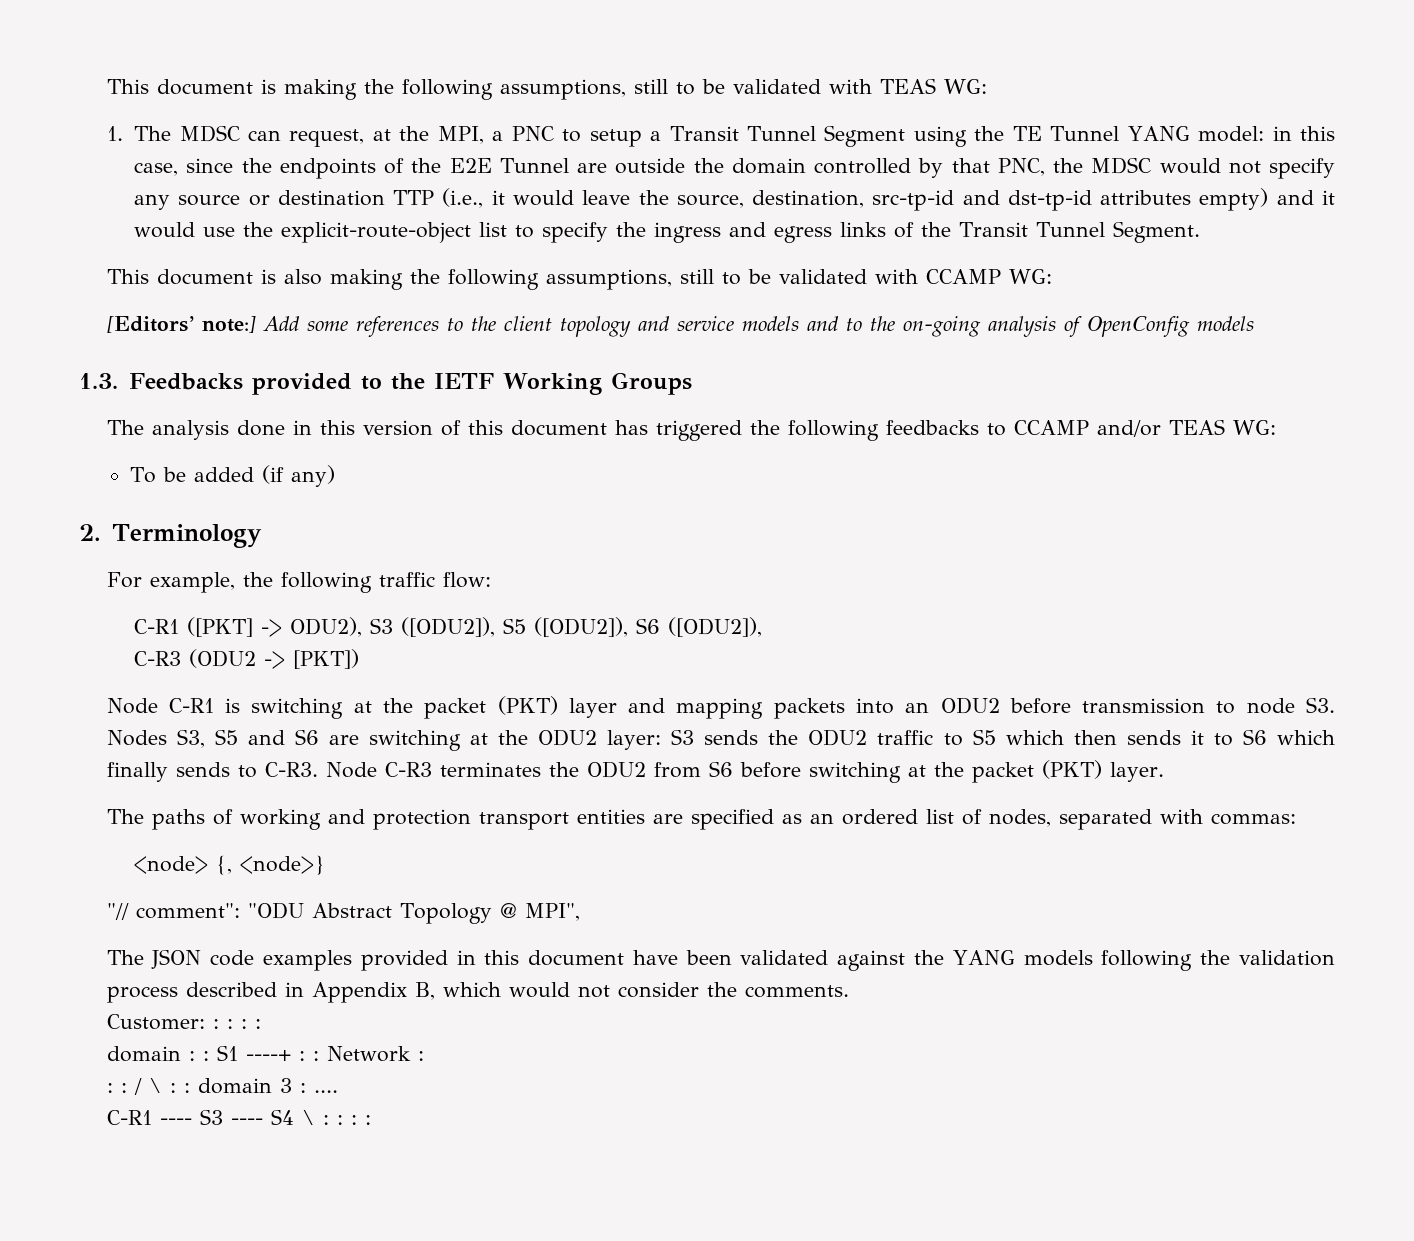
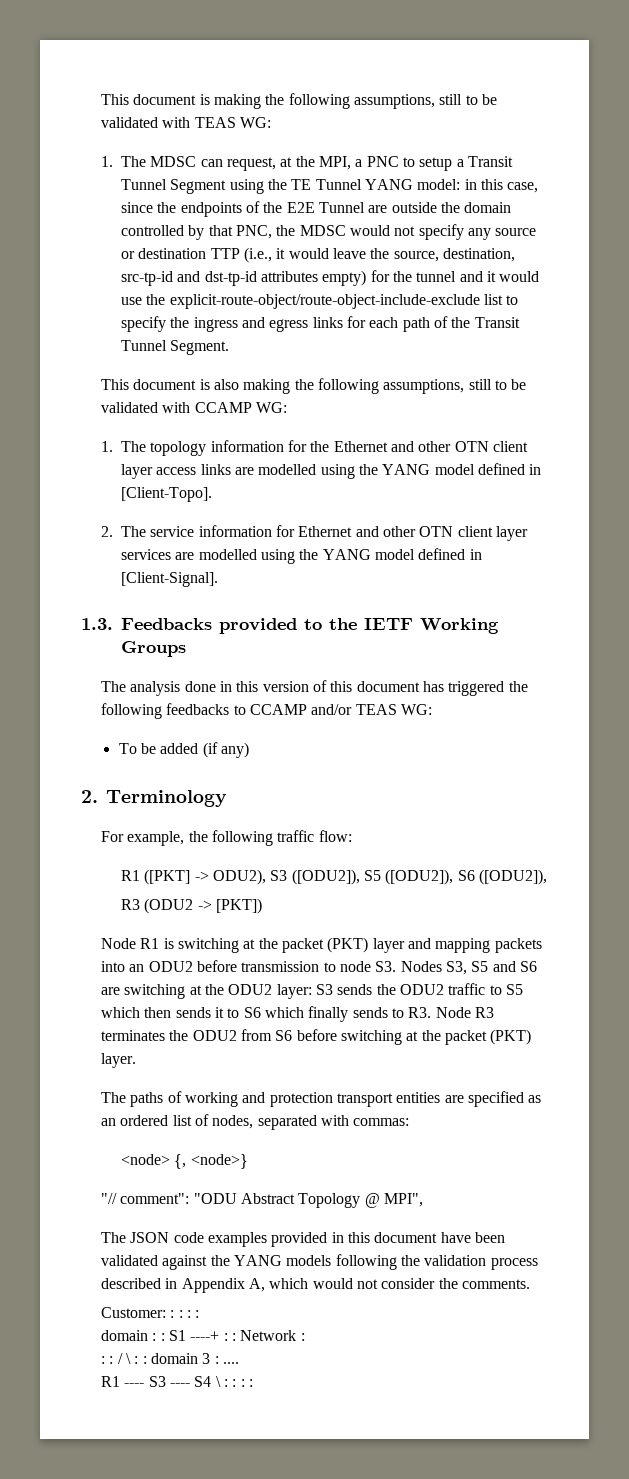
(1269, 199) none -> [370,270,457,282] for the tunnel
[281,222,472,243] explicit-route-object -> [169,294,480,309] explicit-route-object/route-object-include-exclude
(887, 229) none -> [347,316,430,332] for each path
[106,315,1254,337] [Editors’ note:] Add some references to the client topology and service models and to the on-going analysis of OpenConfig models -> [101,440,529,456] [121,463,542,479] [121,487,213,502] [101,525,529,541] [121,548,482,564] [121,572,219,587] 1. The topology information for the Ethernet and other OTN client layer access links are modelled using the YANG model defined in [Client-Topo]. // 2. The service information for Ethernet and other OTN client layer services are modelled using the YANG model defined in [Client-Signal].
[134,619,180,634] C-R1 -> [121,870,141,881] R1
[134,651,182,666] C-R3 -> [121,899,141,910] R3
[168,698,214,713] C-R1 -> [140,938,160,949] R1
[264,762,432,778] C-R3. Node C-R3 -> [408,1007,494,1018] R3. Node R3
[414,982,435,1000] B, -> [249,1278,266,1292] A,
[106,1110,152,1125] C-R1 -> [101,1376,121,1387] R1

